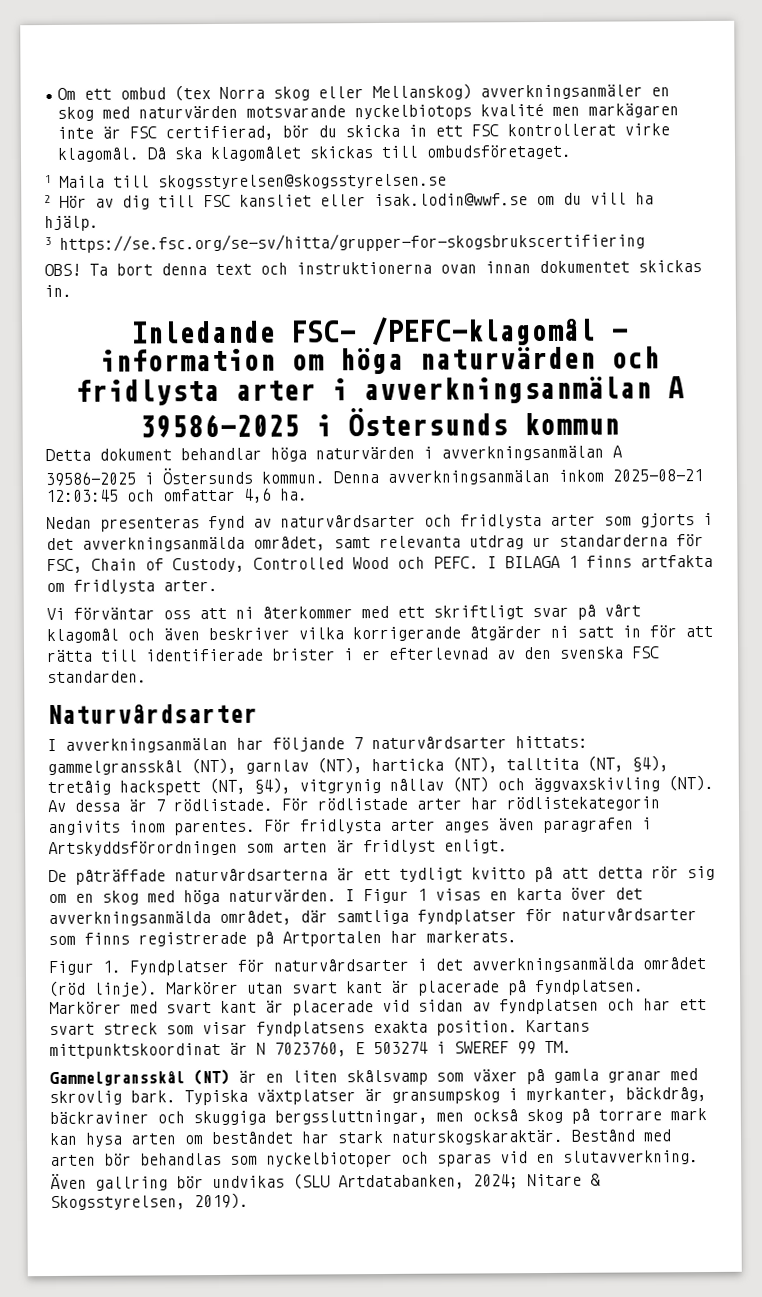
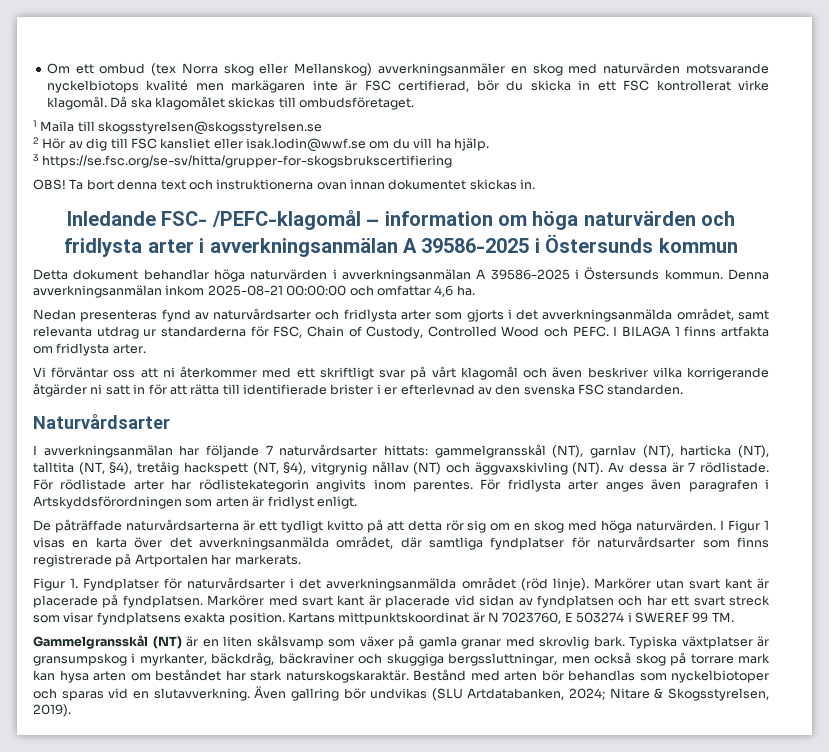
[46,489,119,503] 12:03:45 -> [286,285,347,296] 00:00:00

